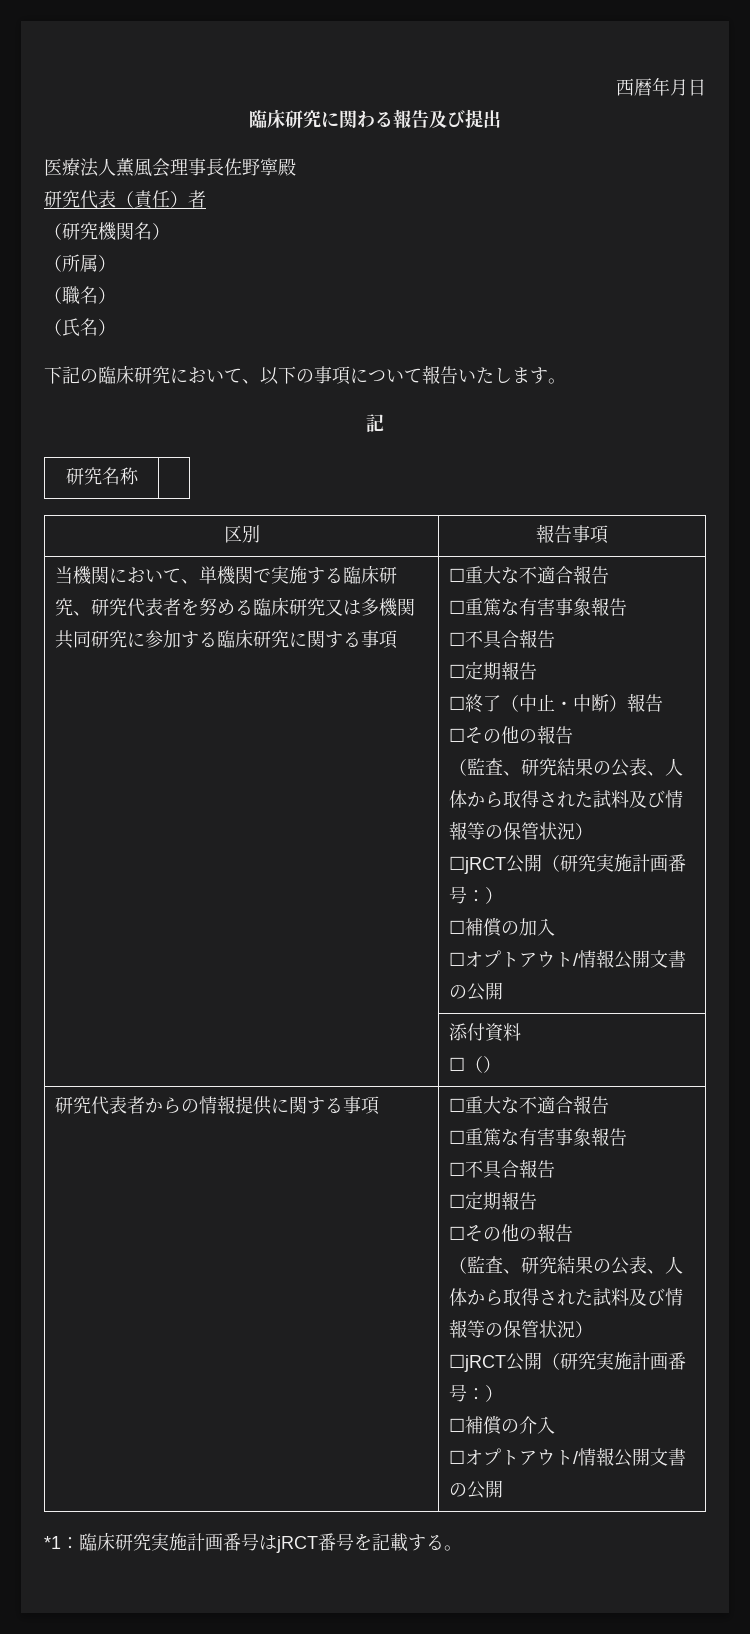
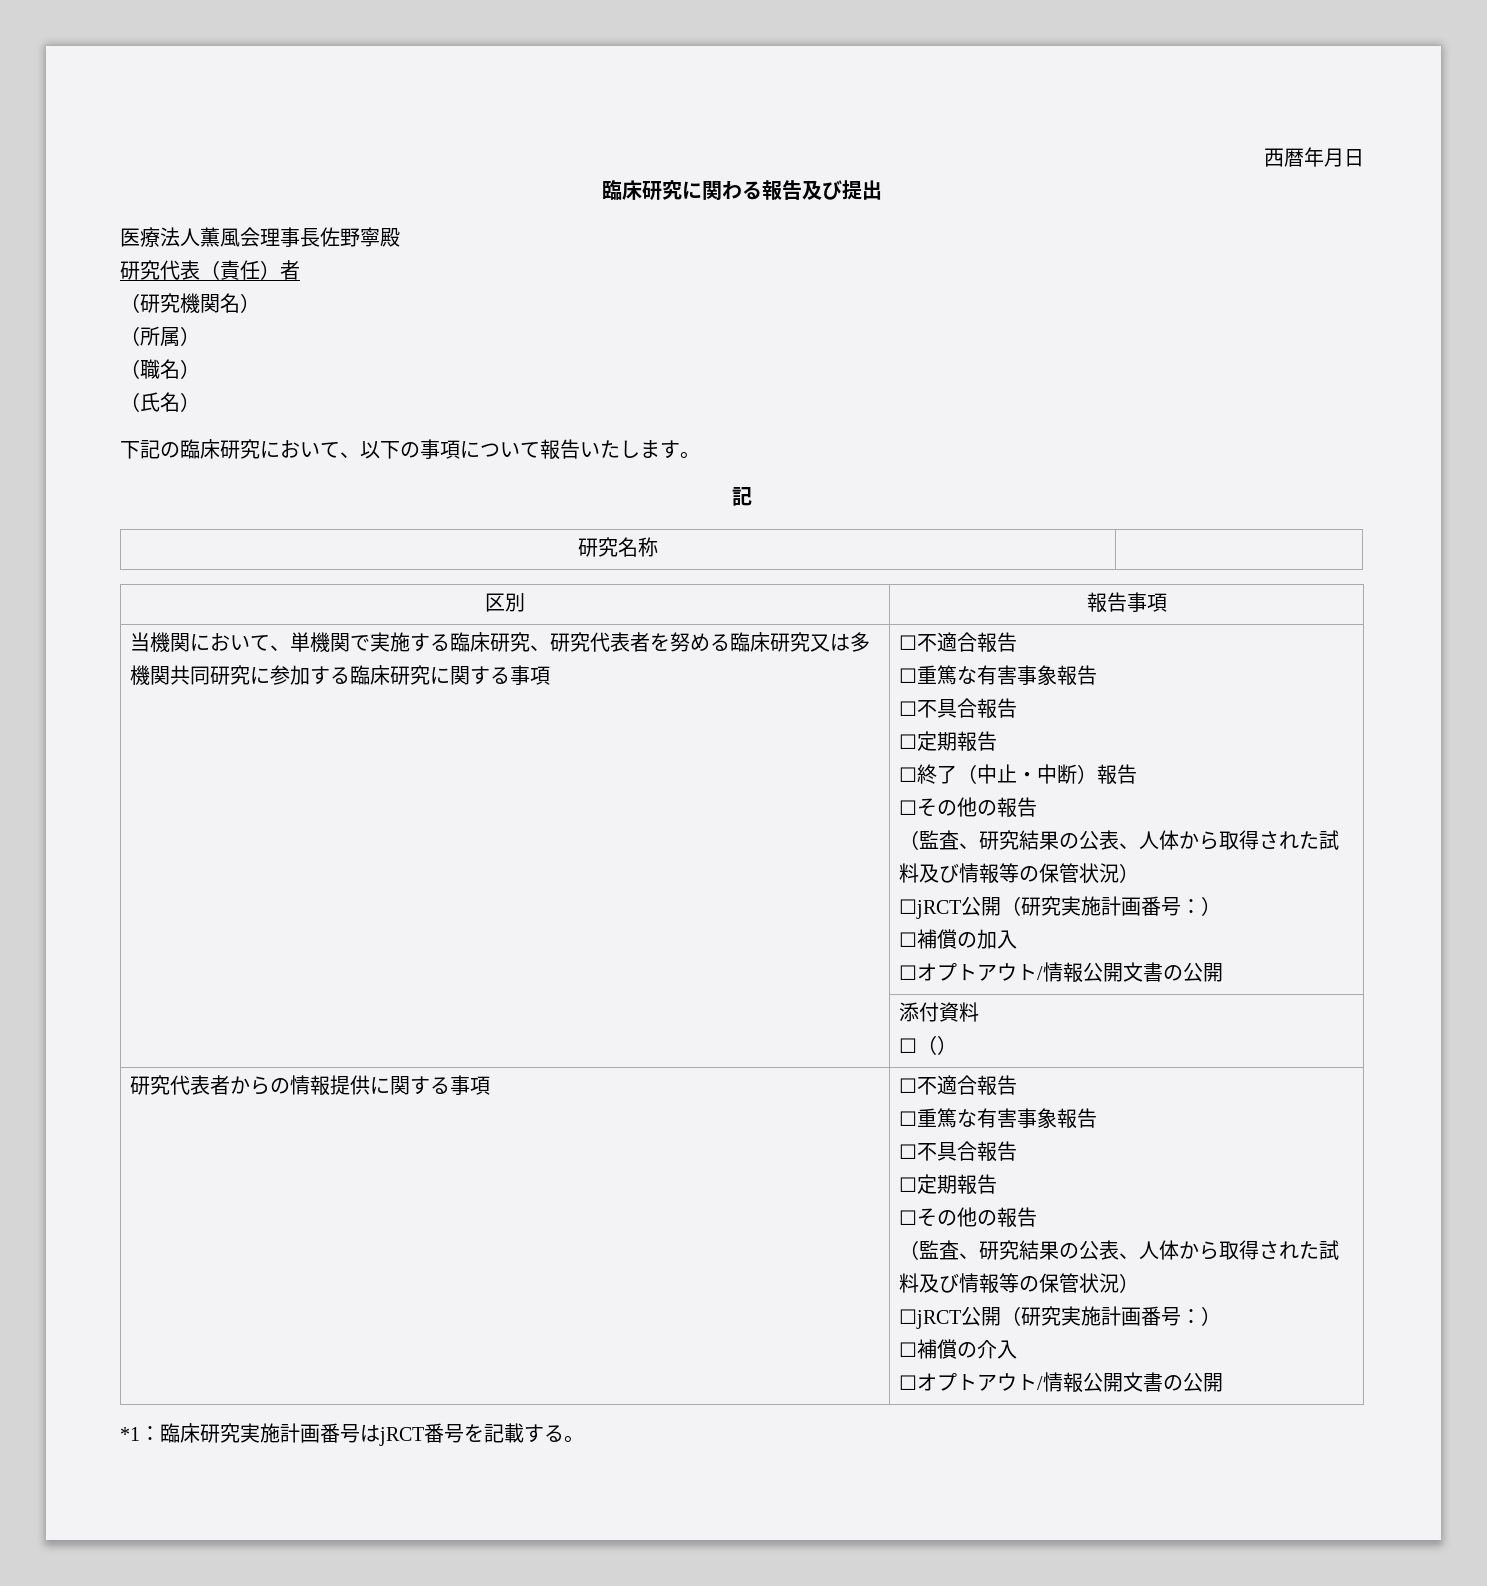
[465,566,520,584] 重大な -> (918, 642) none
[465,1096,520,1114] 重大な -> (918, 1085) none

